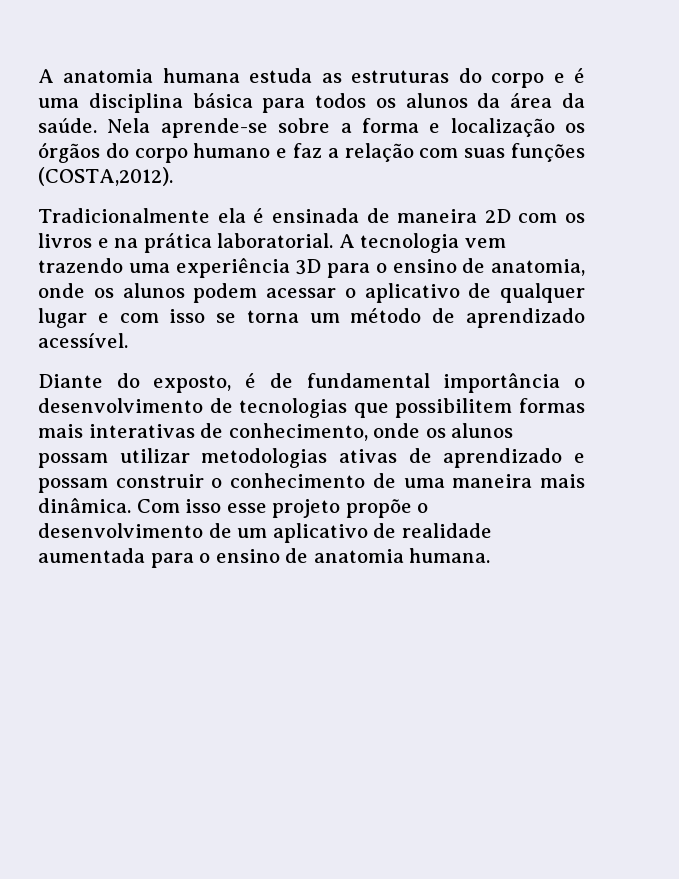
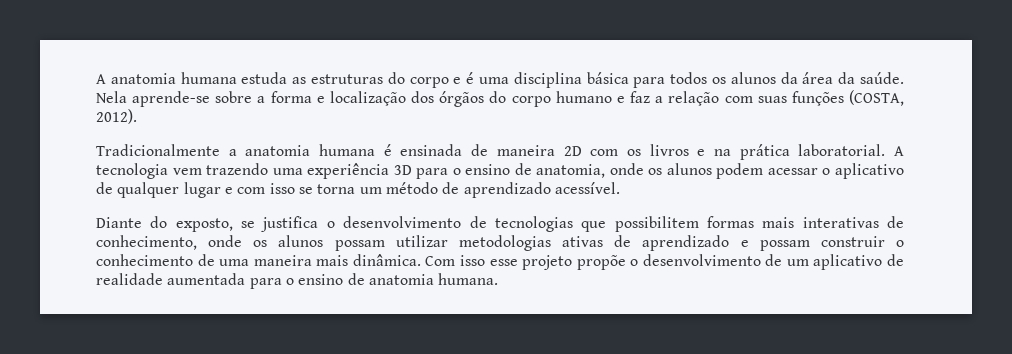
[565,123,585,133] os -> [411,91,435,103] dos
[38,167,173,186] (COSTA,2012). -> [848,90,904,106] [96,109,137,124] (COSTA, 2012).
[217,208,246,223] ela -> [228,144,376,156] a anatomia humana
[245,373,561,393] é de fundamental importância -> [241,216,319,232] se justifica

